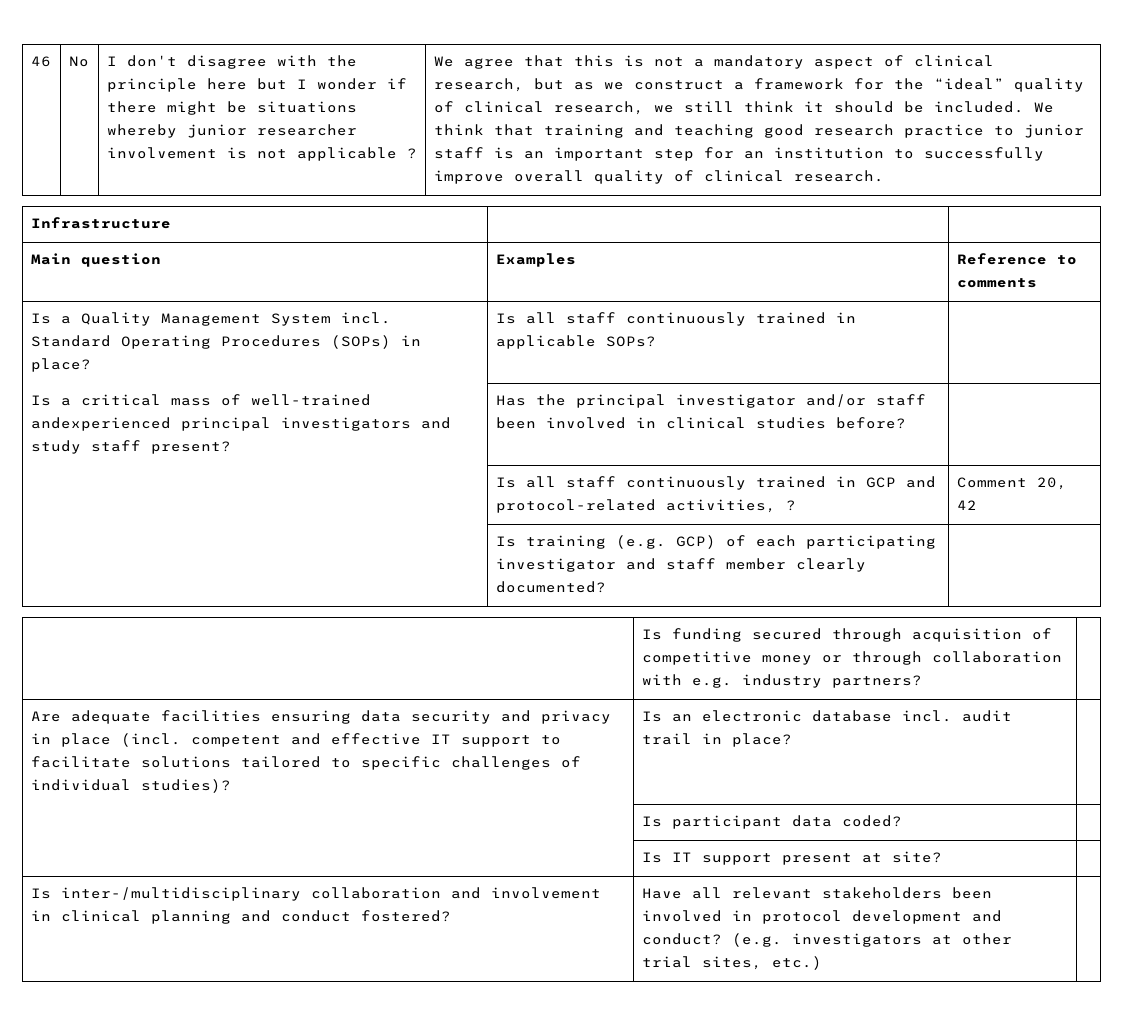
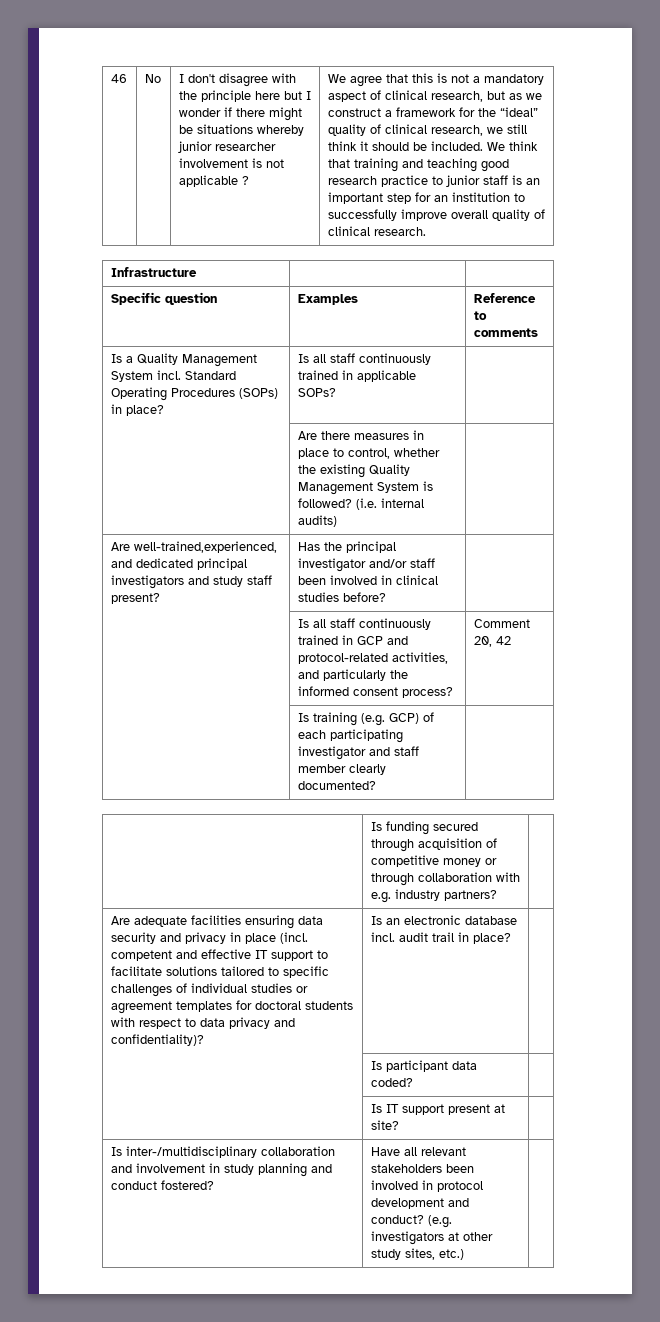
[30,253,71,265] Main -> [110,292,161,305] Specific
[30,394,371,406] [30,417,171,431] Is a critical mass of well-trained andexperienced -> [297,430,424,440] [297,448,440,459] [297,464,410,478] [297,481,433,495] [297,498,424,510] [297,515,337,527] [110,541,277,553] [110,558,193,568] | Are there measures in place to control, whether the existing Quality Management System is followed? (i.e. internal audits) | // Are well-trained,experienced, and dedicated
[785,500,796,511] ? -> [297,669,408,681] [297,686,453,698] and particularly the informed consent process?
[140,779,231,793] studies)? -> [250,983,308,993] [110,1000,353,1014] [110,1017,295,1029] [110,1034,204,1046] studies or agreement templates for doctoral students with respect to data privacy and confidentiality)?
[60,910,141,922] clinical -> [223,1164,254,1175] study
[641,956,692,968] trial -> [370,1249,401,1260] study

